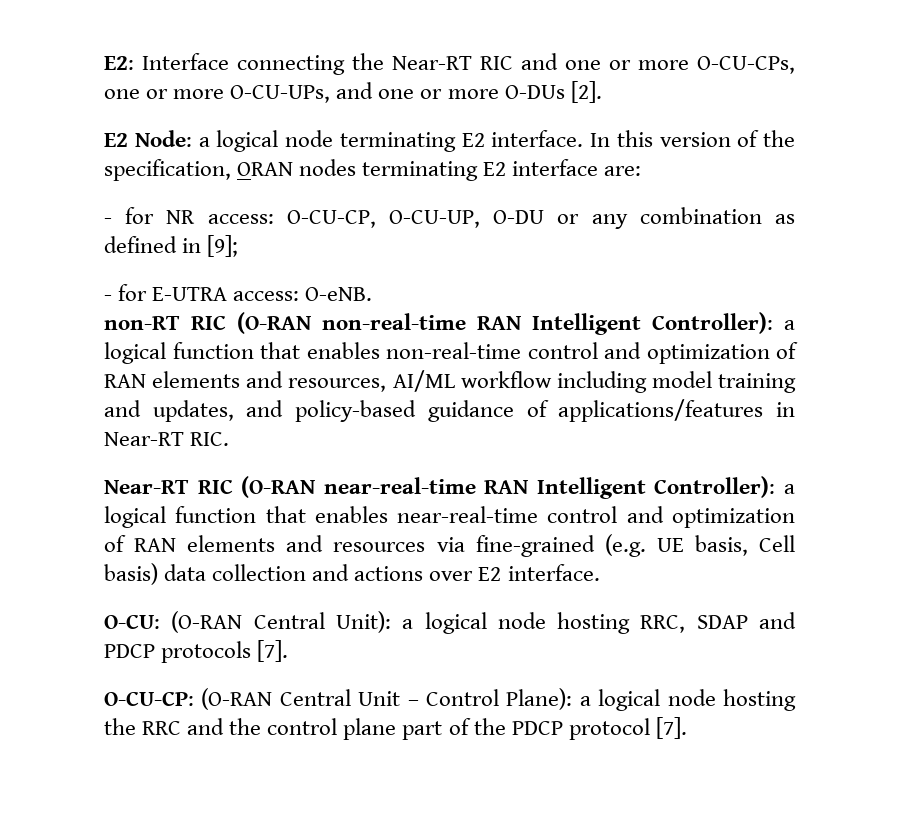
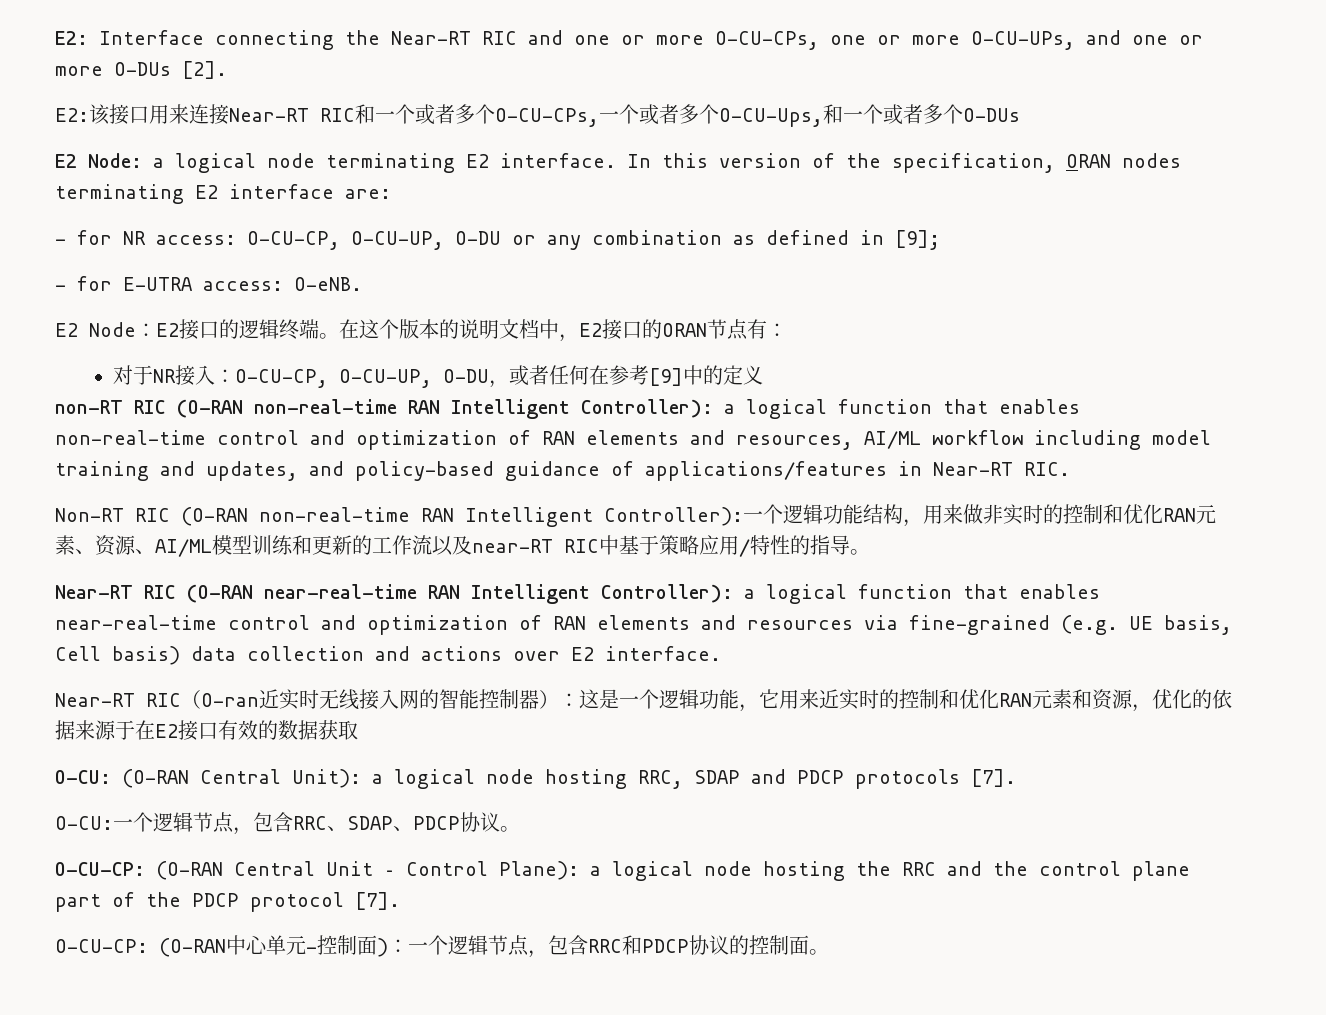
(602, 92) none -> [55,104,1020,127] // E2:该接口用来连接Near-RT RIC和一个或者多个O-CU-CPs,一个或者多个O-CU-Ups,和一个或者多个O-DUs
(373, 294) none -> [55,319,787,342] [112,365,763,388] // E2 Node：E2接口的逻辑终端。在这个版本的说明文档中，E2接口的ORAN节点有： // 对于NR接入：O-CU-CP, O-CU-UP, O-DU，或者任何在参考[9]中的定义
(230, 439) none -> [55,504,1216,527] [55,535,870,557] // Non-RT RIC (O-RAN non-real-time RAN Intelligent Controller):一个逻辑功能结构，用来做非实时的控制和优化RAN元素、资源、AI/ML模型训练和更新的工作流以及near-RT RIC中基于策略应用/特性的指导。
(600, 572) none -> [55,689,1232,712] [55,720,358,741] // Near-RT RIC（O-ran近实时无线接入网的智能控制器）：这是一个逻辑功能，它用来近实时的控制和优化RAN元素和资源，优化的依据来源于在E2接口有效的数据获取
(289, 651) none -> [55,812,520,835] // O-CU:一个逻辑节点，包含RRC、SDAP、PDCP协议。
(687, 728) none -> [55,935,829,958] // O-CU-CP: (O-RAN中心单元-控制面)：一个逻辑节点，包含RRC和PDCP协议的控制面。

